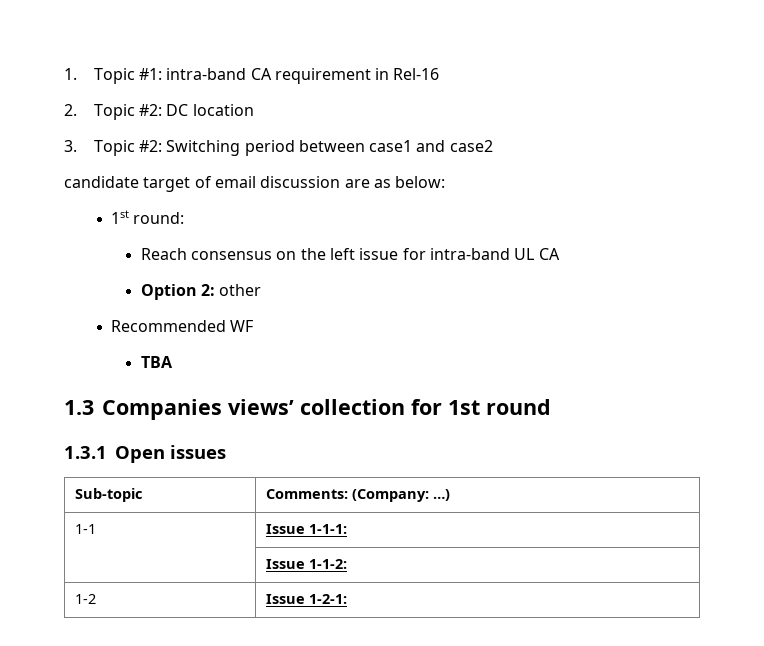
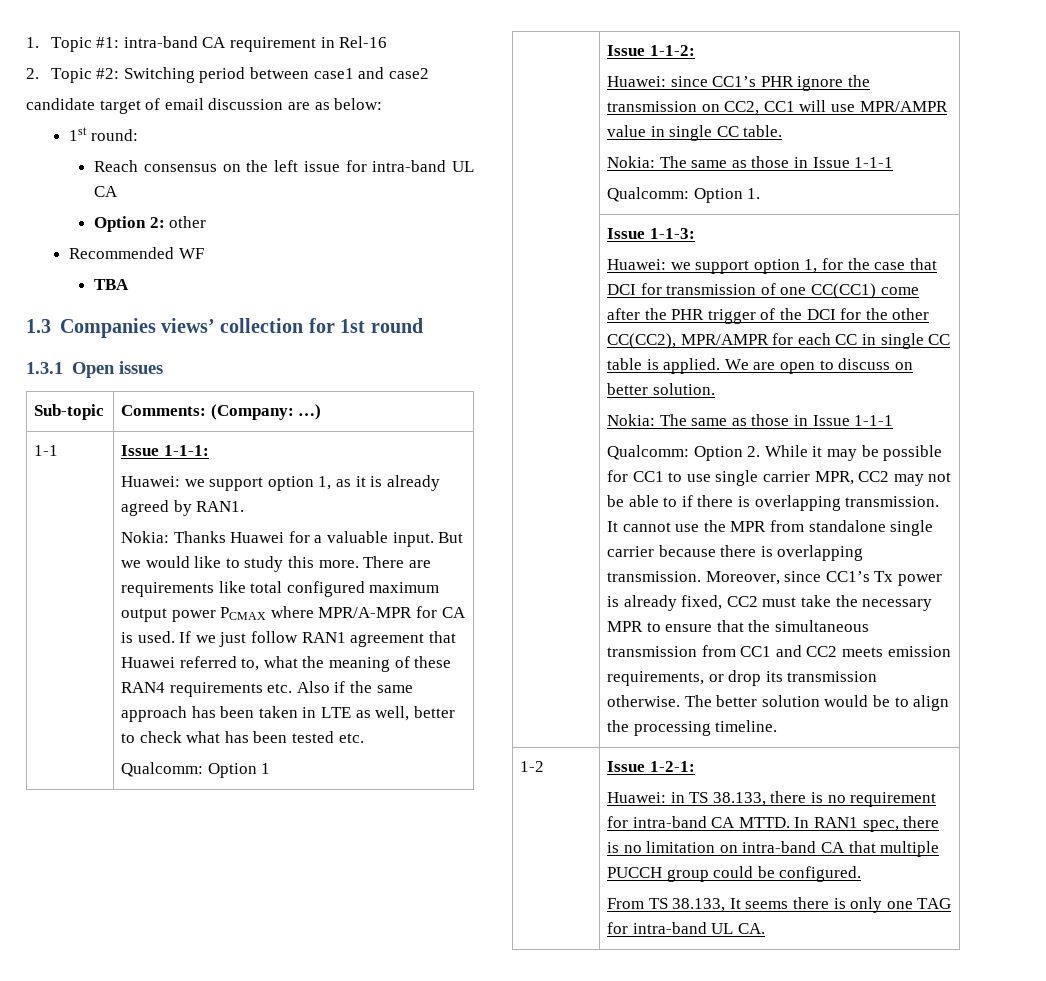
[166,104,254,116] [64,140,162,156] DC location // 3. Topic #2: -> (120, 73) none
[266,559,348,569] [75,594,97,604] [266,594,348,604] // | Issue 1-1-2: // 1-2 | Issue 1-2-1: -> [121,475,440,491] [121,500,245,516] [121,531,464,547] [121,556,431,572] [121,581,440,597] [121,606,466,622] [121,631,456,647] [121,656,452,672] [121,681,413,697] [121,706,455,722] [121,731,364,743] [121,762,271,778] [607,45,695,56] [607,75,871,91] [607,100,948,115] [607,125,783,141] [607,156,894,168] [607,187,761,203] [607,228,695,239] [607,258,937,274] [607,283,919,299] [607,308,930,324] [607,333,951,349] [607,358,913,374] [607,383,715,395] [607,414,894,426] [607,445,943,461] [607,470,952,486] [607,495,940,511] [607,520,934,536] [607,545,864,561] [607,571,943,586] [607,595,933,611] [607,620,870,632] [607,645,951,657] [607,670,878,686] [607,695,950,711] [607,720,778,736] [520,761,545,772] [607,761,695,772] [607,791,937,807] [607,816,940,832] [607,841,940,857] [607,866,862,882] [607,897,952,913] [607,922,765,934] // Huawei: we support option 1, as it is already agreed by RAN1. // Nokia: Thanks Huawei for a valuable input. But we would like to study this more. There are requirements like total configured maximum output power PCMAX where MPR/A-MPR for CA is used. If we just follow RAN1 agreement that Huawei referred to, what the meaning of these RAN4 requirements etc. Also if the same approach has been taken in LTE as well, better to check what has been tested etc. // Qualcomm: Option 1 // | Issue 1-1-2: // Huawei: since CC1’s PHR ignore the transmission on CC2, CC1 will use MPR/AMPR value in single CC table. // Nokia: The same as those in Issue 1-1-1 // Qualcomm: Option 1. // | Issue 1-1-3: // Huawei: we support option 1, for the case that DCI for transmission of one CC(CC1) come after the PHR trigger of the DCI for the other CC(CC2), MPR/AMPR for each CC in single CC table is applied. We are open to discuss on better solution. // Nokia: The same as those in Issue 1-1-1 // Qualcomm: Option 2. While it may be possible for CC1 to use single carrier MPR, CC2 may not be able to if there is overlapping transmission. It cannot use the MPR from standalone single carrier because there is overlapping transmission. Moreover, since CC1’s Tx power is already fixed, CC2 must take the necessary MPR to ensure that the simultaneous transmission from CC1 and CC2 meets emission requirements, or drop its transmission otherwise. The better solution would be to align the processing timeline. // 1-2 | Issue 1-2-1: // Huawei: in TS 38.133, there is no requirement for intra-band CA MTTD. In RAN1 spec, there is no limitation on intra-band CA that multiple PUCCH group could be configured. // From TS 38.133, It seems there is only one TAG for intra-band UL CA.

